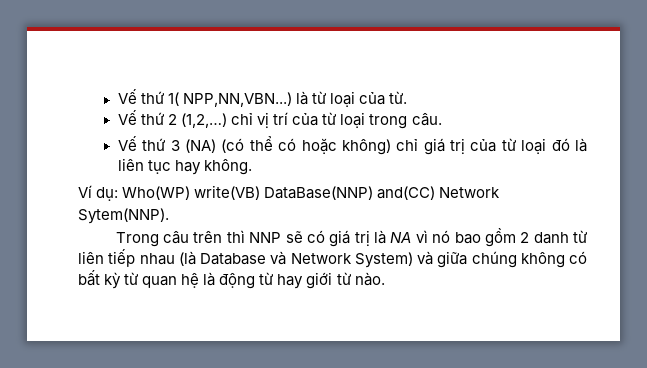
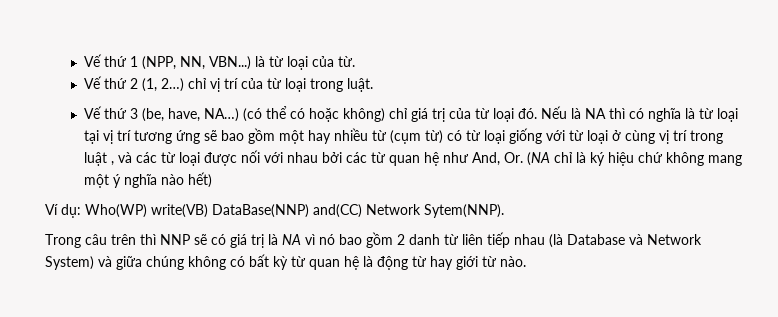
[117,89,293,107] Vế thứ 1( NPP,NN,VBN...) -> [83,54,251,70] Vế thứ 1 (NPP, NN, VBN...)
[181,113,228,128] (1,2,…) -> [141,78,184,92] (1, 2…)
[411,112,442,126] câu. -> [346,78,373,92] luật.
[185,139,217,153] (NA) -> [141,108,239,122] (be, have, NA…)
[551,138,587,152] [117,158,253,175] đó là liên tục hay không. -> [517,106,738,122] [83,128,723,144] [83,150,742,166] [83,172,212,188] đó. Nếu là NA thì có nghĩa là từ loại tại vị trí tương ứng sẽ bao gồm một hay nhiều từ (cụm từ) có từ loại giống với từ loại ở cùng vị trí trong luật , và các từ loại được nối với nhau bởi các từ quan hệ như And, Or. (NA chỉ là ký hiệu chứ không mang một ý nghĩa nào hết)

